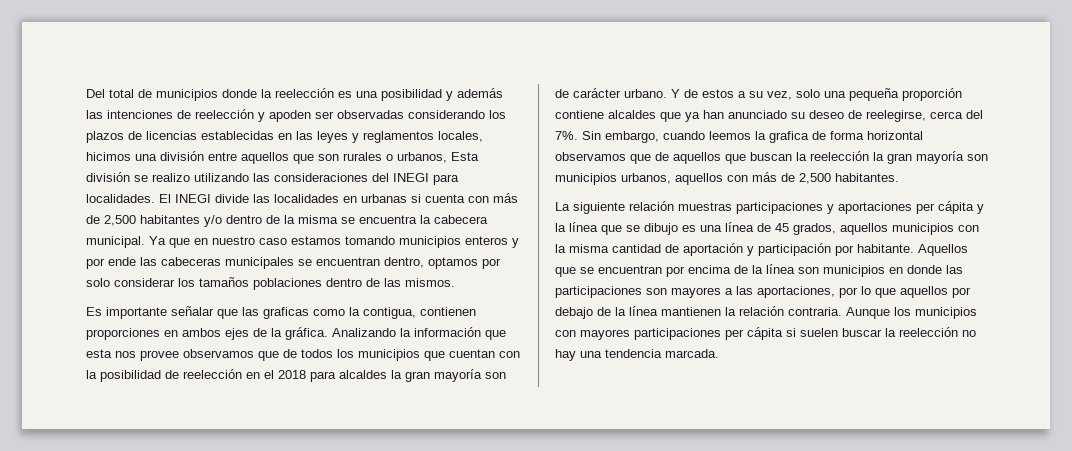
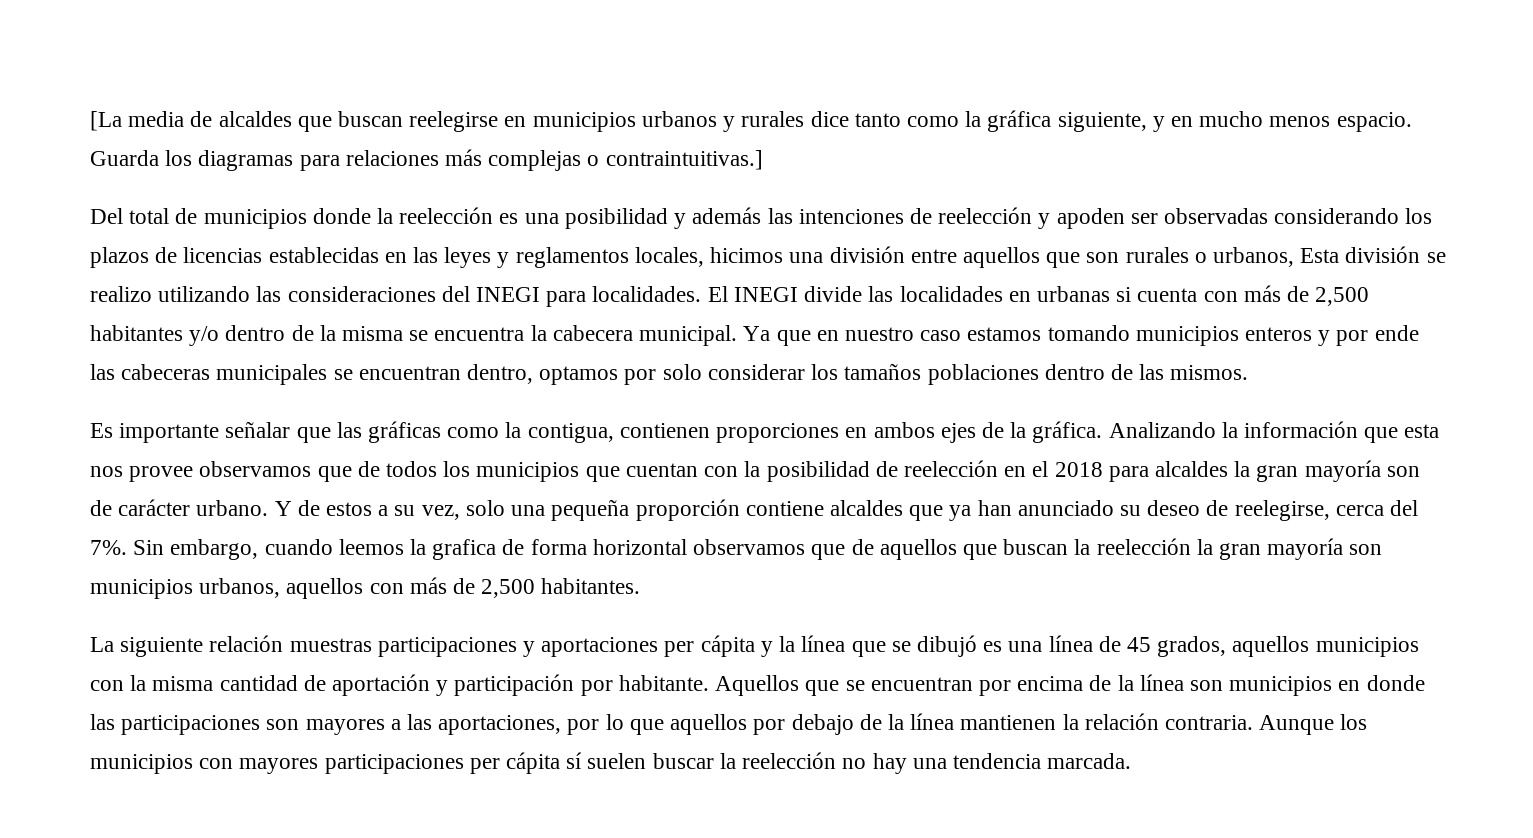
(86, 93) none -> [90,110,1412,132] [90,149,763,171] [La media de alcaldes que buscan reelegirse en municipios urbanos y rurales dice tanto como la gráfica siguiente, y en mucho menos espacio. Guarda los diagramas para relaciones más complejas o contraintuitivas.] //
[263,307,309,319] graficas -> [368,421,442,443] gráficas
[644,223,678,235] dibujo -> [916,635,977,657] dibujó
[786,328,796,337] si -> [566,752,583,769] sí

